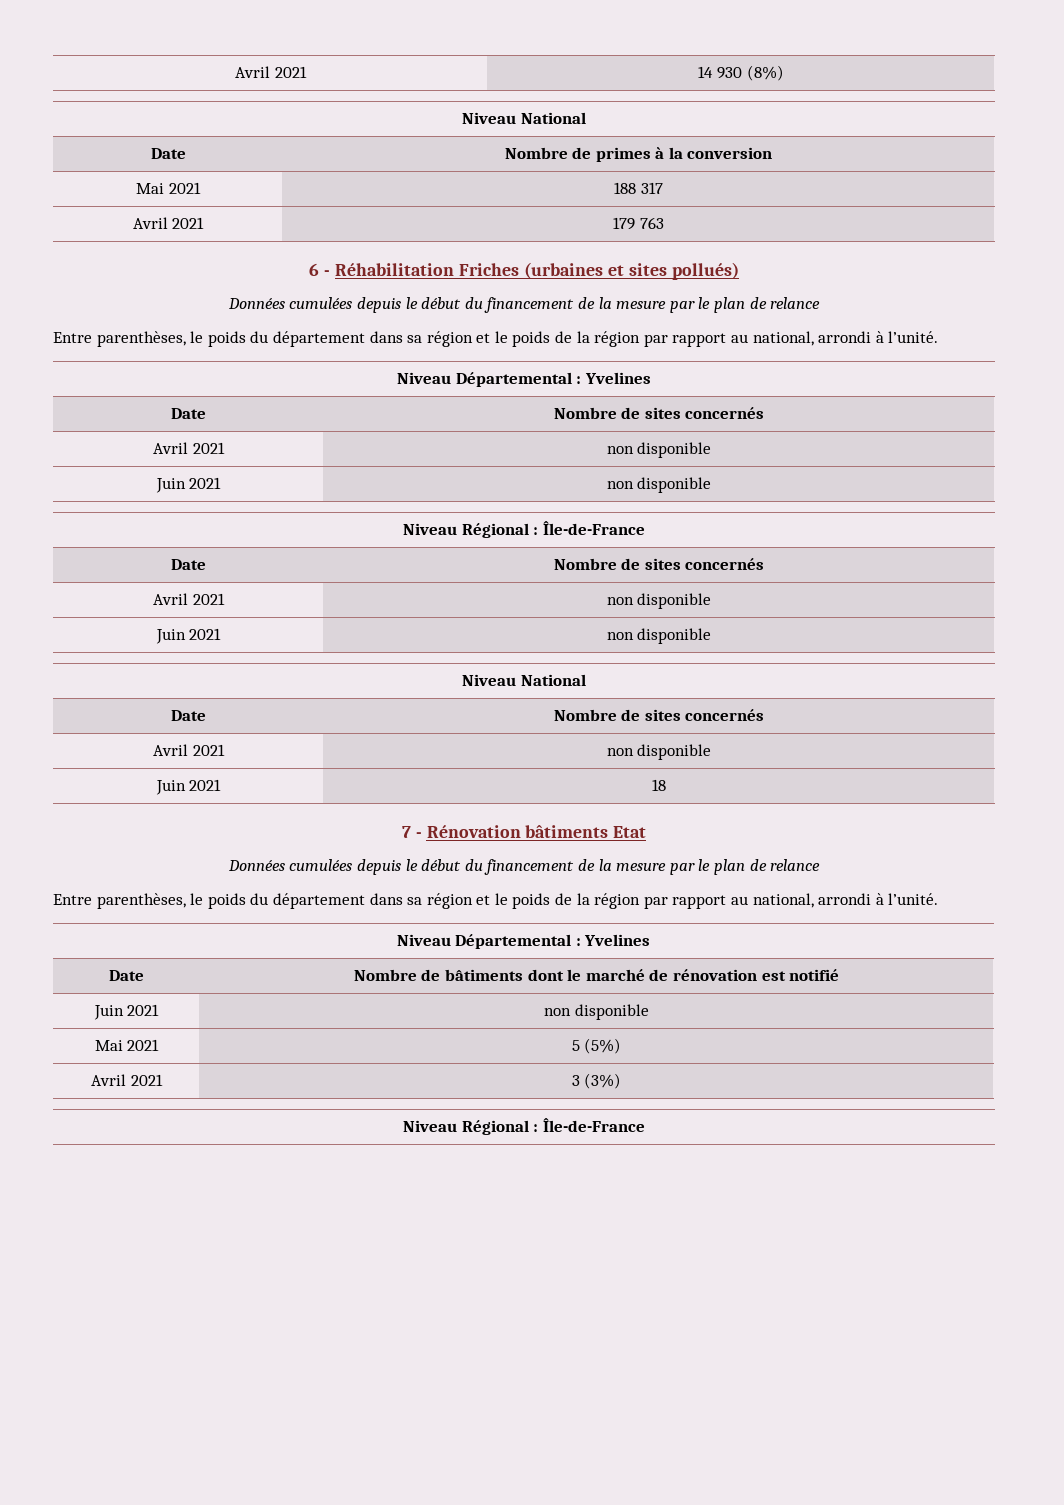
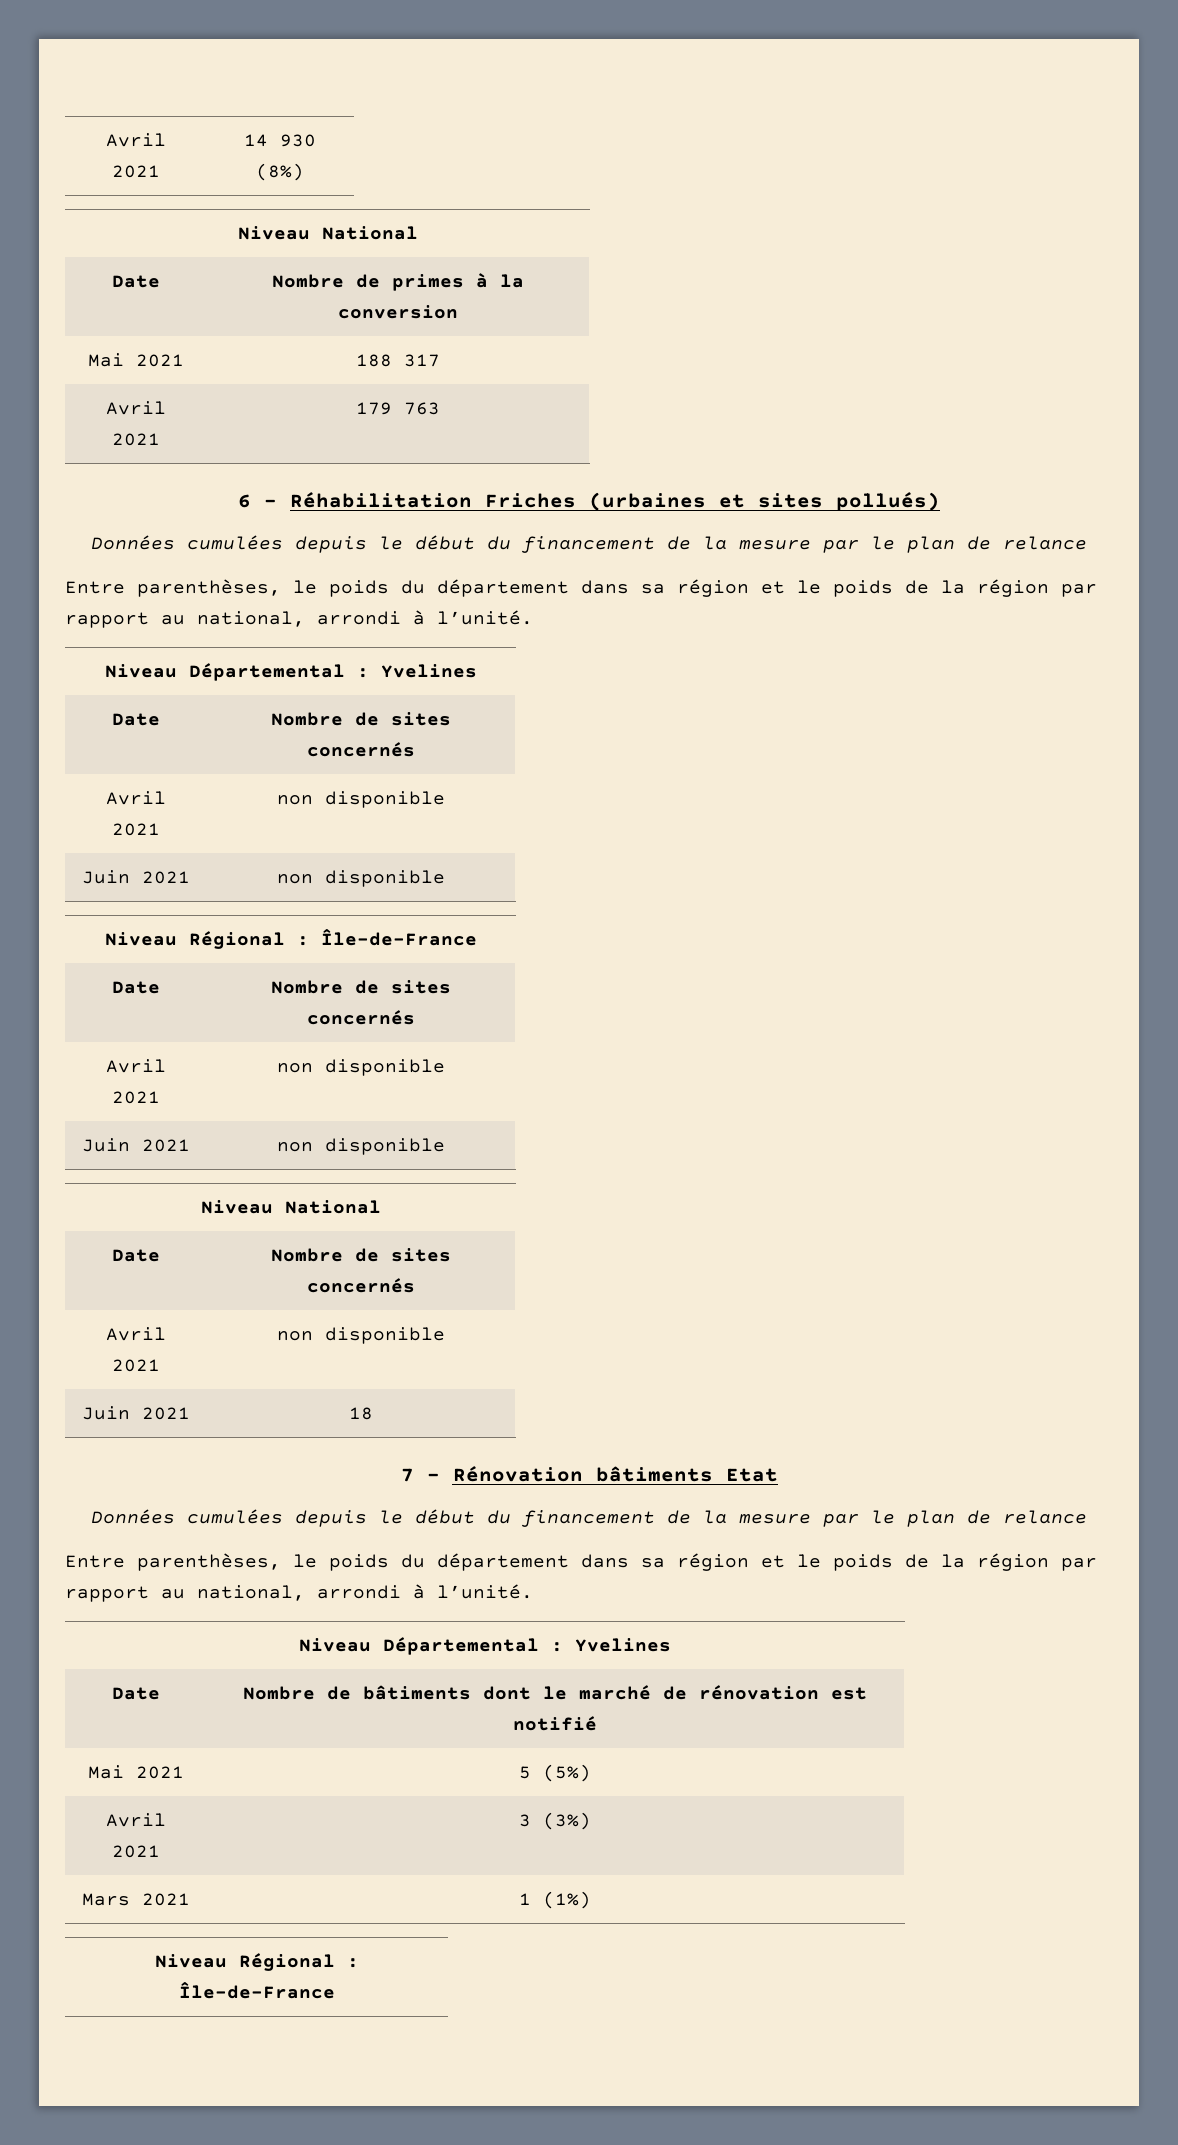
[93,1004,160,1020] [544,1004,649,1020] // Juin 2021 | non disponible -> (597, 1723) none
(622, 1081) none -> [81,1893,190,1906] [519,1891,591,1909] // Mars 2021 | 1 (1%)

